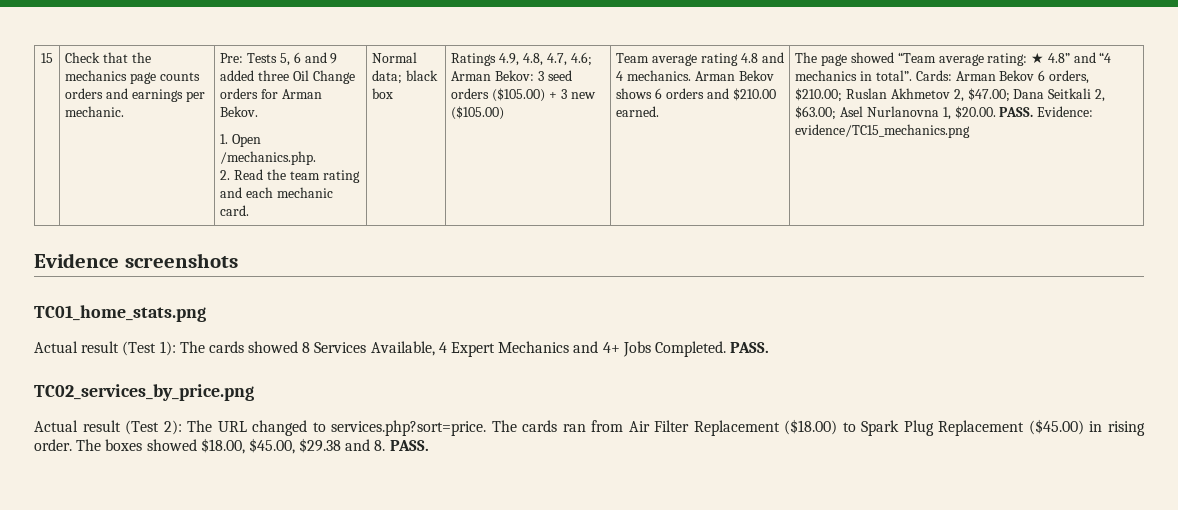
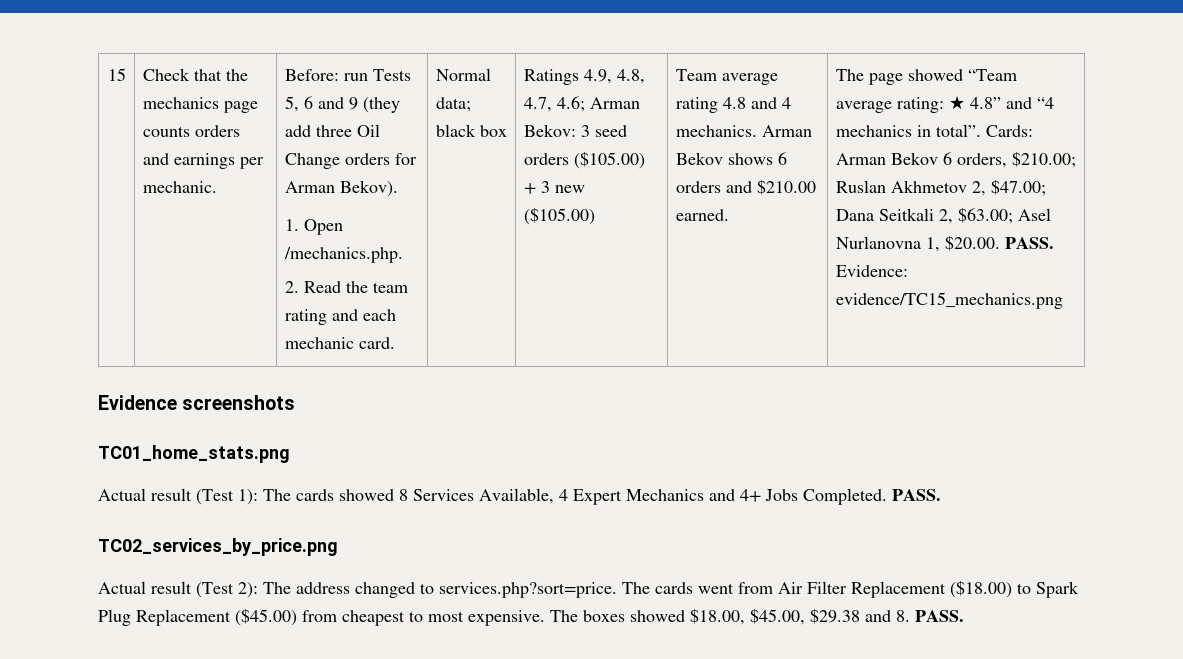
[220,53,244,63] Pre: -> [284,69,368,81] Before: run
[220,70,255,81] added -> [362,97,400,113] [284,125,311,137] (they add
[220,106,259,117] Bekov. -> [339,180,398,197] Bekov).
[217,421,247,432] URL -> [296,582,350,594] address
[562,424,586,432] ran -> [698,583,734,594] went
[1089,421,1145,436] [34,439,72,451] in rising order. -> [302,610,545,626] from cheapest to most expensive.

